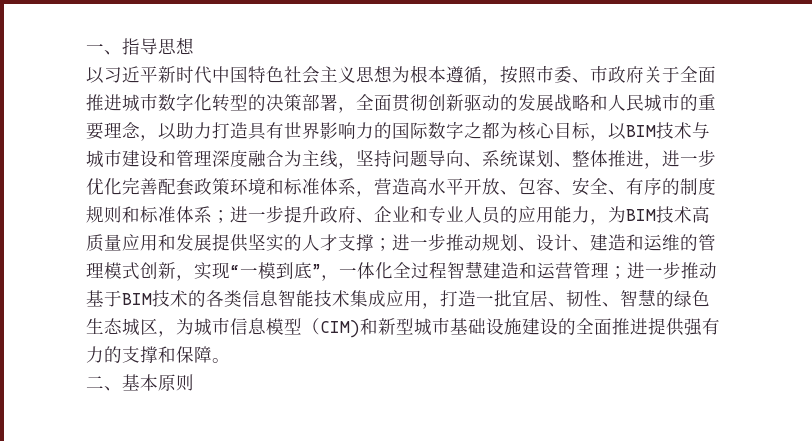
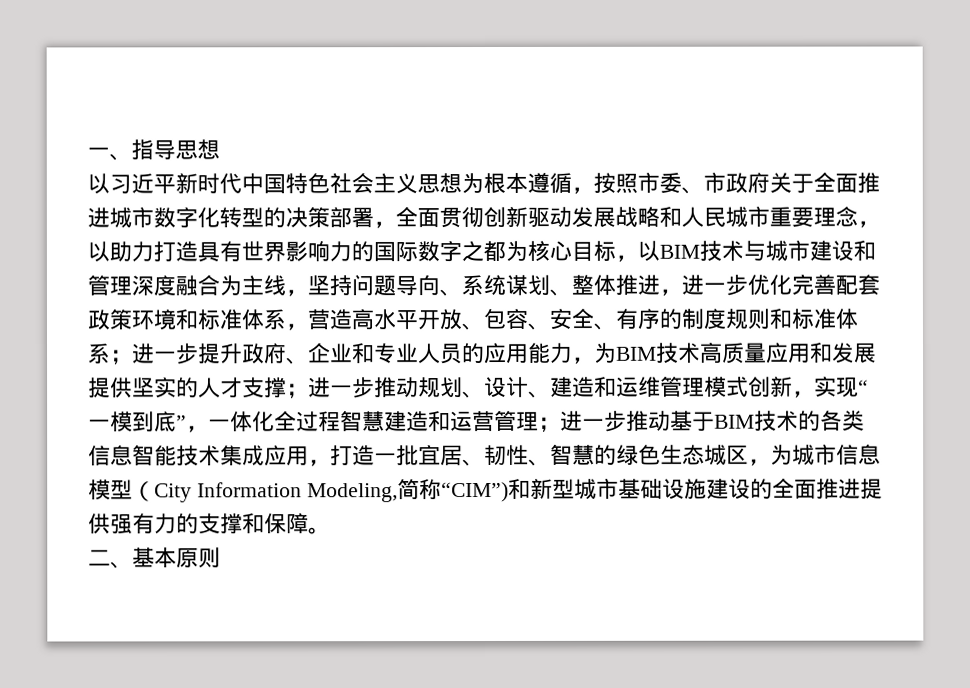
[500,94,518,111] 的 -> (572, 216) none
[680,94,698,111] 的 -> (770, 216) none
[680,234,698,251] 的 -> (661, 386) none
[320,320,360,338] CIM) -> [154,479,509,503] City Information Modeling,简称“CIM”)

